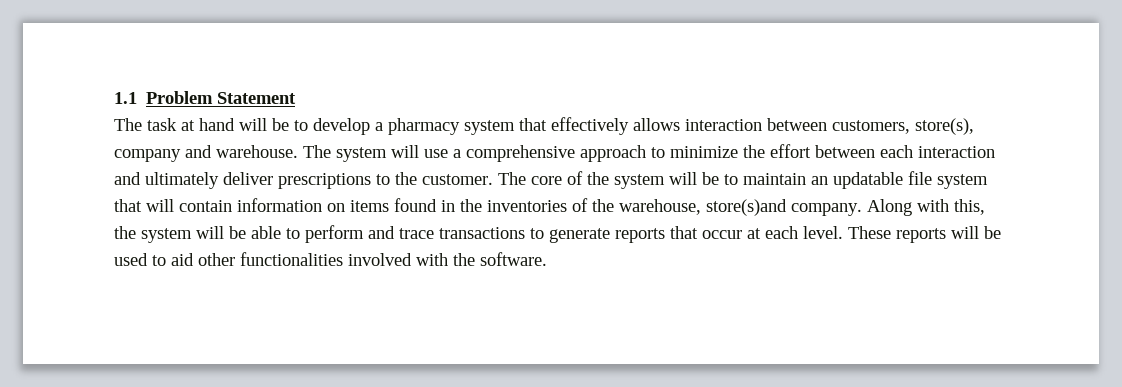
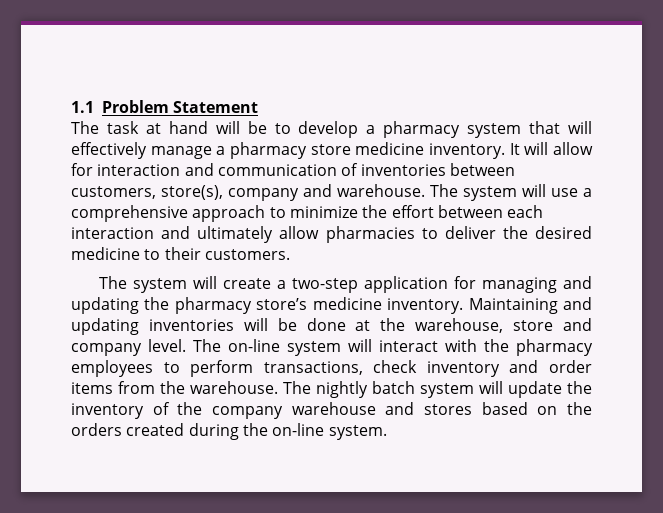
[551,117,762,135] effectively allows interaction -> [568,121,592,134] [71,142,593,159] [71,163,446,176] will effectively manage a pharmacy store medicine inventory. It will allow for interaction and communication of inventories
[223,171,988,189] [114,198,985,216] [114,225,1001,243] [114,252,547,266] deliver prescriptions to the customer. The core of the system will be to maintain an updatable file system that will contain information on items found in the inventories of the warehouse, store(s)and company. Along with this, the system will be able to perform and trace transactions to generate reports that occur at each level. These reports will be used to aid other functionalities involved with the software. -> [279,226,592,243] [71,247,290,260] [99,276,593,293] [71,297,592,314] [71,318,593,335] [71,339,593,356] [71,360,592,377] [71,381,592,398] [71,402,592,419] [71,423,387,440] allow pharmacies to deliver the desired medicine to their customers. // The system will create a two-step application for managing and updating the pharmacy store’s medicine inventory. Maintaining and updating inventories will be done at the warehouse, store and company level. The on-line system will interact with the pharmacy employees to perform transactions, check inventory and order items from the warehouse. The nightly batch system will update the inventory of the company warehouse and stores based on the orders created during the on-line system.

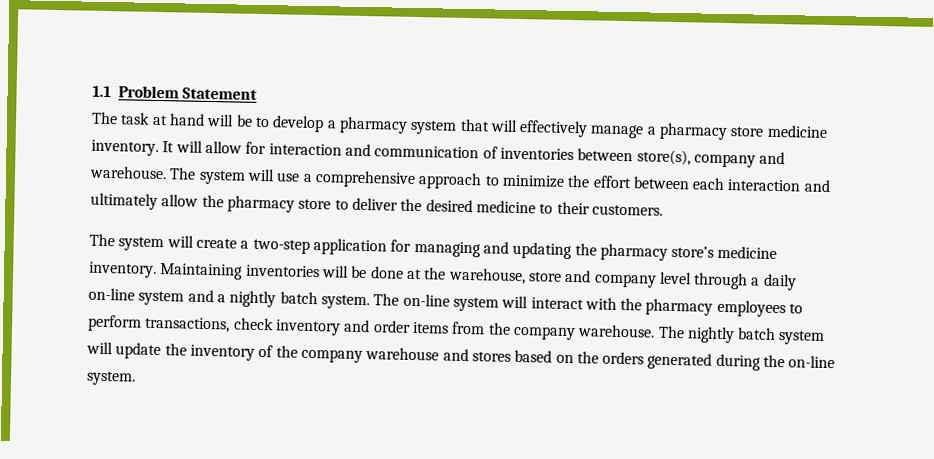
[71,186,156,199] customers, -> (634, 155) none
[325,226,415,243] pharmacies -> [201,194,332,213] the pharmacy store
[563,297,592,310] [71,318,139,335] and updating -> (244, 271) none
[148,339,186,352] level. -> [658,271,797,291] [88,287,370,310] level through a daily on-line system and a nightly batch system.
(185, 387) none -> [512,325,576,341] company
[126,423,185,436] created -> [647,352,713,370] generated

